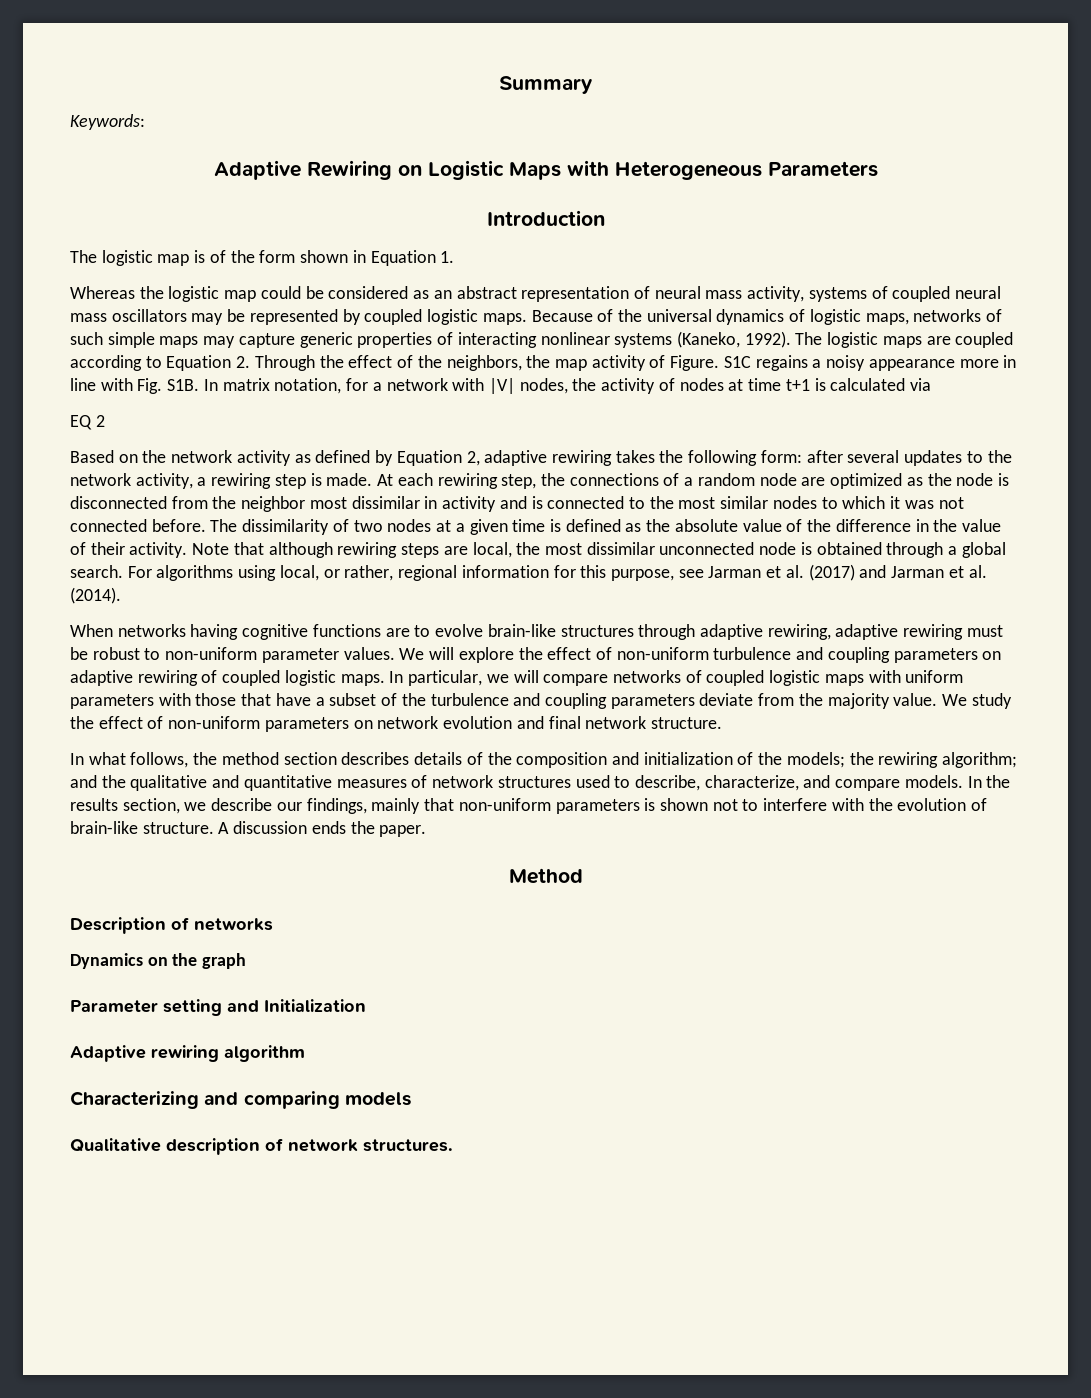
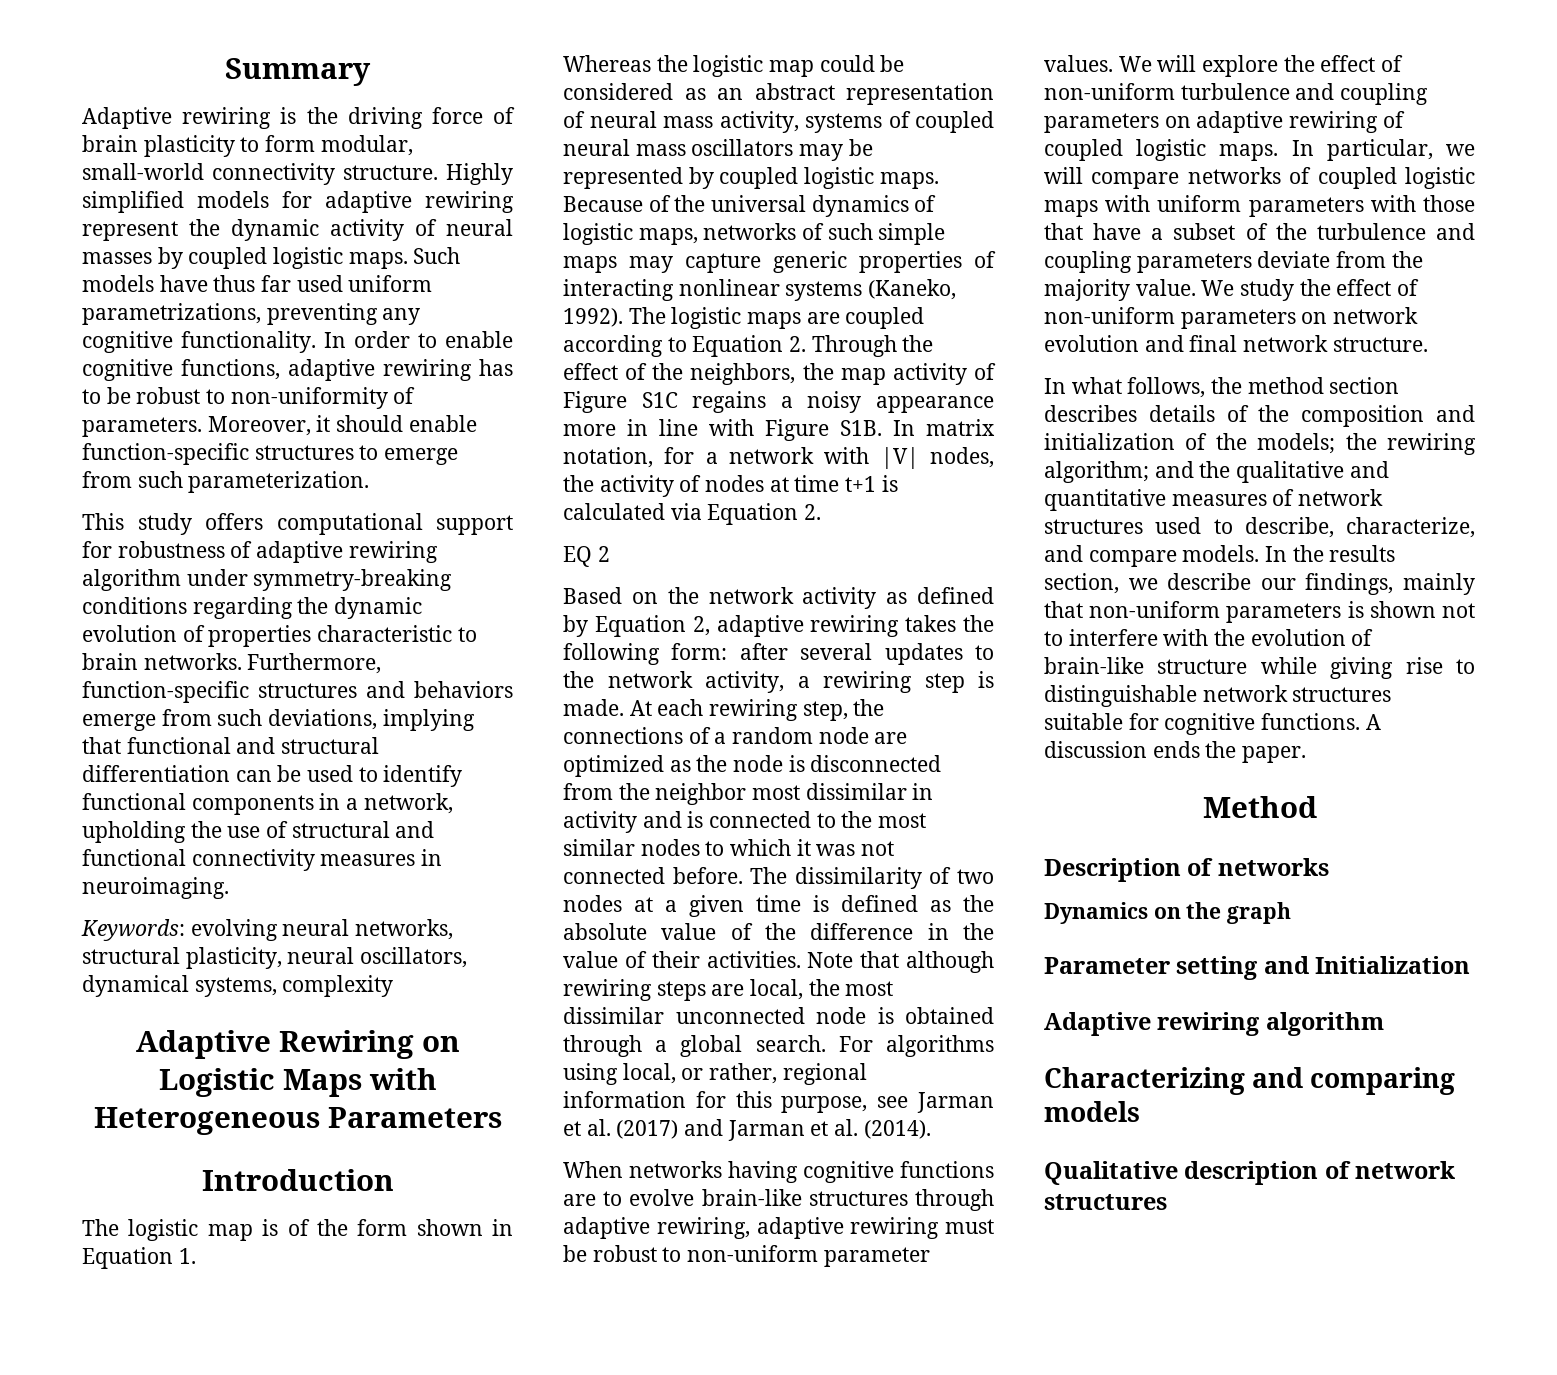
[70,114,145,130] Keywords: -> [82,107,515,129] [82,135,413,157] [82,163,513,185] [82,191,514,213] [82,219,513,241] [82,247,461,269] [82,275,433,292] [82,303,421,325] [82,331,513,353] [82,359,513,381] [82,387,416,409] [82,415,477,437] [82,443,459,465] [82,471,370,493] [82,513,513,535] [82,541,438,563] [82,569,453,591] [82,597,423,619] [82,625,477,647] [82,653,382,674] [82,681,513,703] [82,709,475,731] [82,737,380,754] [82,765,463,787] [82,793,453,815] [82,821,435,843] [82,849,443,871] [82,877,229,899] [81,919,454,941] [82,947,468,969] [82,975,394,997] Adaptive rewiring is the driving force of brain plasticity to form modular, small-world connectivity structure. Highly simplified models for adaptive rewiring represent the dynamic activity of neural masses by coupled logistic maps. Such models have thus far used uniform parametrizations, preventing any cognitive functionality. In order to enable cognitive functions, adaptive rewiring has to be robust to non-uniformity of parameters. Moreover, it should enable function-specific structures to emerge from such parameterization. // This study offers computational support for robustness of adaptive rewiring algorithm under symmetry-breaking conditions regarding the dynamic evolution of properties characteristic to brain networks. Furthermore, function-specific structures and behaviors emerge from such deviations, implying that functional and structural differentiation can be used to identify functional components in a network, upholding the use of structural and functional connectivity measures in neuroimaging. // Keywords: evolving neural networks, structural plasticity, neural oscillators, dynamical systems, complexity
[670,355,720,371] Figure. -> [563,391,627,413] Figure
[137,378,163,394] Fig. -> [765,419,829,441] Figure
(931, 384) none -> [707,503,822,525] Equation 2.
[129,542,188,558] activity. -> [706,951,801,968] activities.
[142,822,214,834] structure. -> [1157,657,1475,679] [1044,685,1392,707] [1044,713,1361,735] structure while giving rise to distinguishable network structures suitable for cognitive functions.
[363,1139,453,1152] structures. -> [1044,1194,1167,1210] structures

